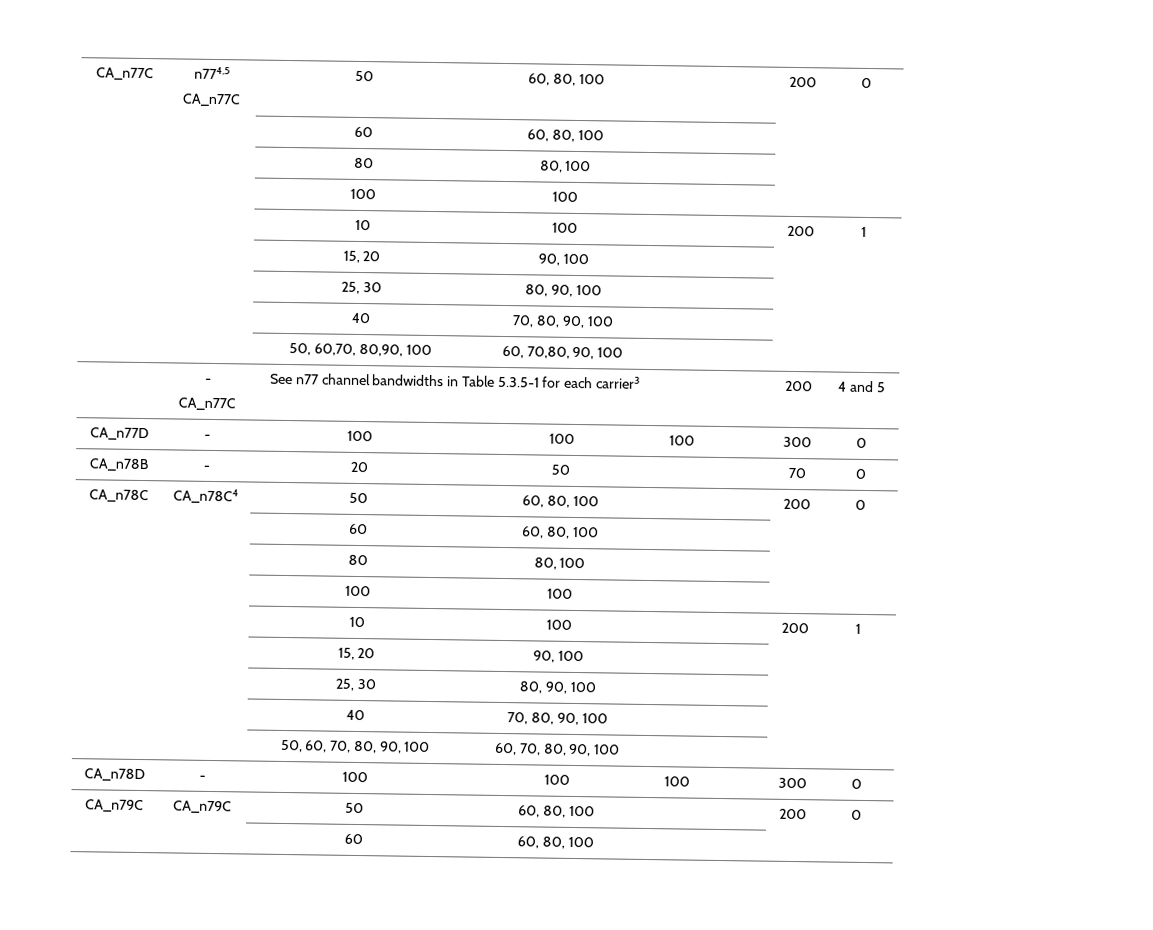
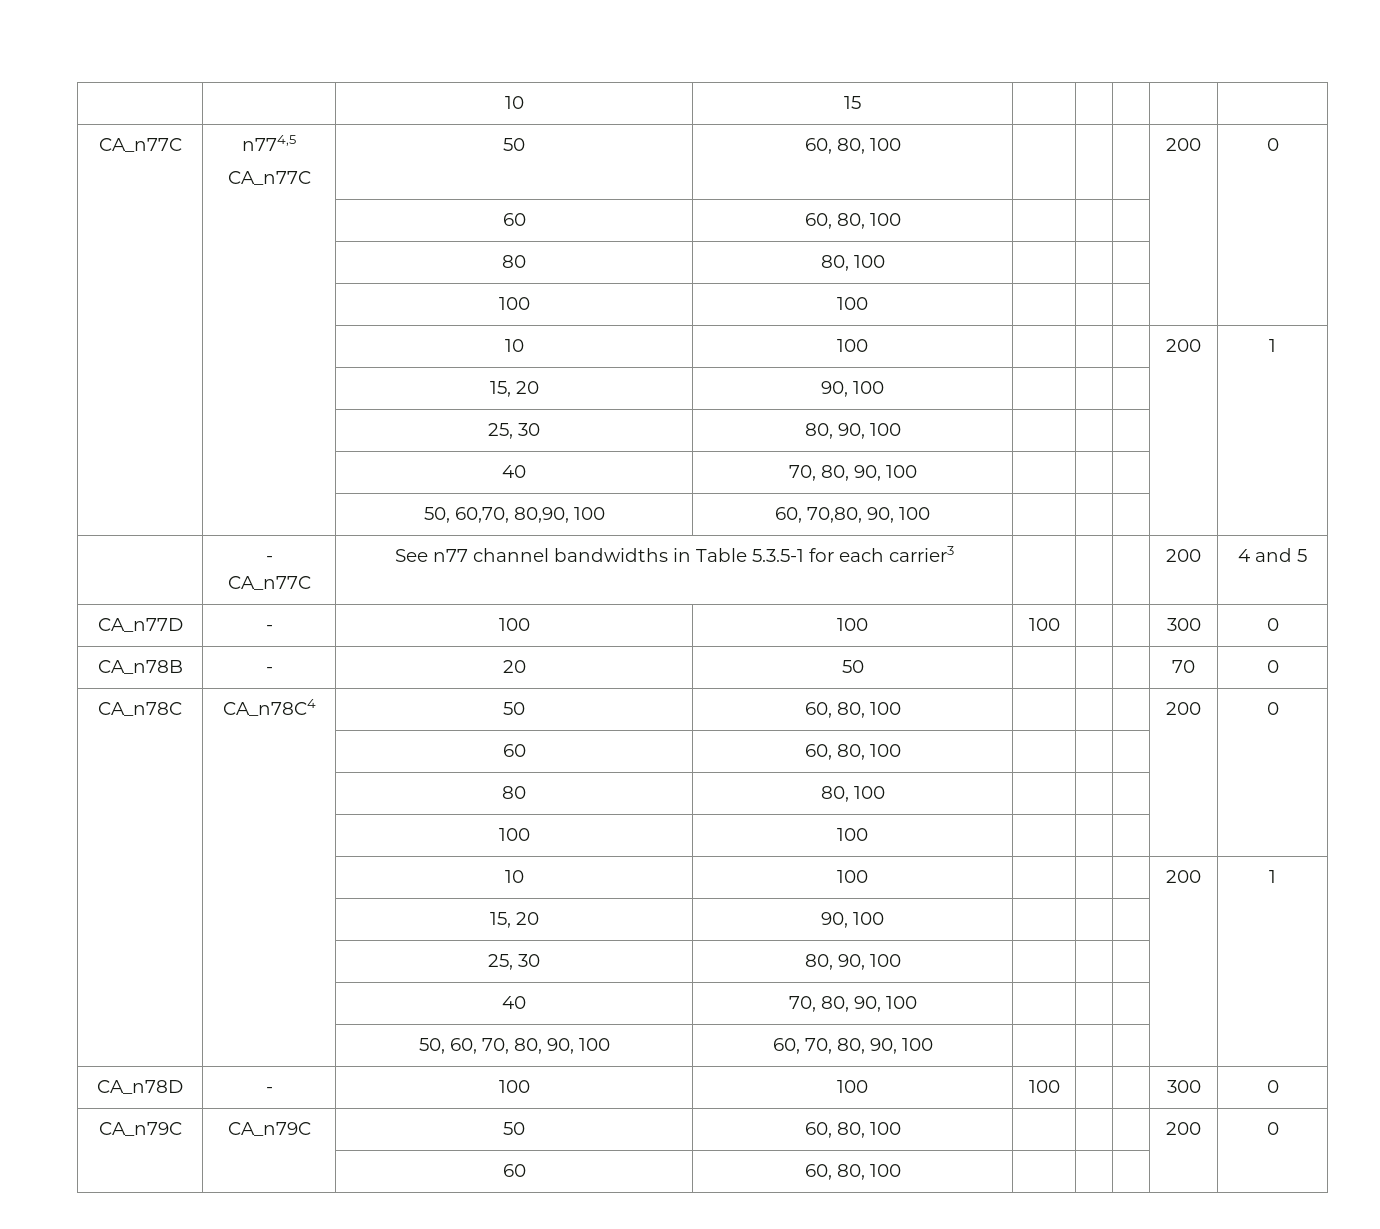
(95, 74) none -> [504,96,524,109] [844,96,861,109] | | 10 | 15 | | | | | //

